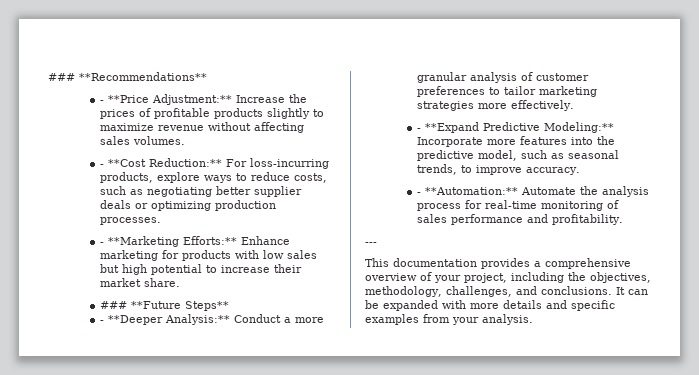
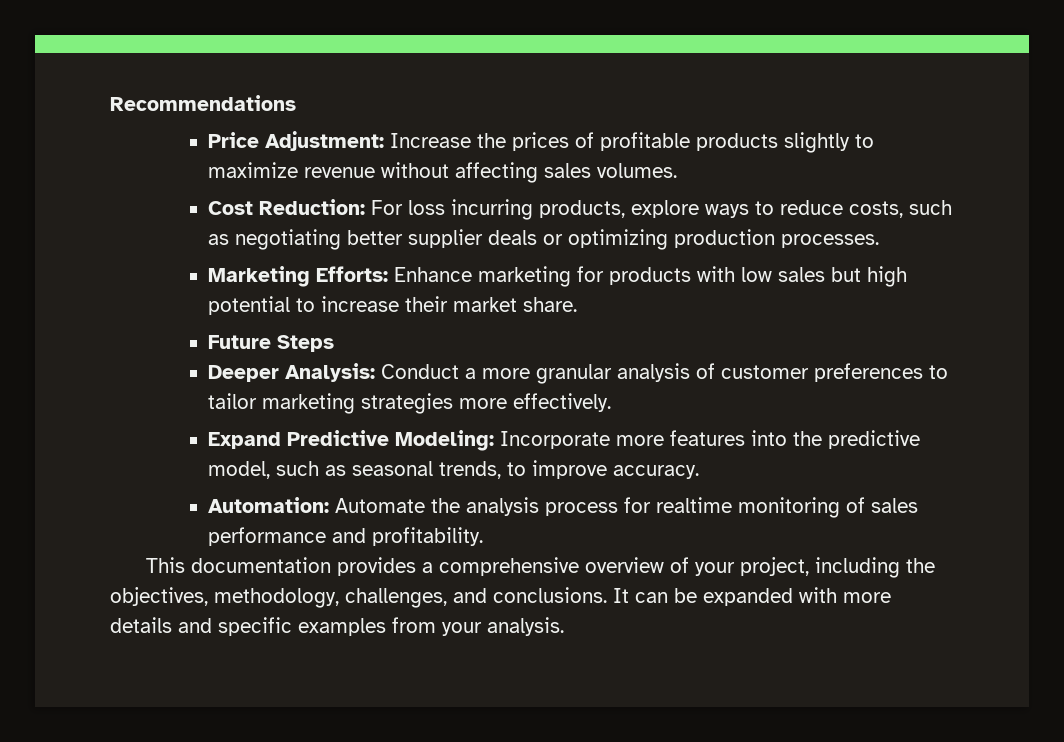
[48,72,207,81] [100,94,233,105] ### **Recommendations** // - **Price Adjustment:** -> [110,95,296,111] [208,131,385,151] Recommendations // Price Adjustment:
[100,158,330,169] - **Cost Reduction:** For loss-incurring -> [208,199,534,220] Cost Reduction: For loss incurring
[100,236,238,247] - **Marketing Efforts:** -> [208,266,389,287] Marketing Efforts:
[100,301,230,311] [100,314,231,325] ### **Future Steps** // - **Deeper Analysis:** -> [208,335,335,352] [208,363,376,382] Future Steps // Deeper Analysis:
[417,122,615,133] - **Expand Predictive Modeling:** -> [208,430,495,451] Expand Predictive Modeling:
[417,187,519,195] - **Automation:** -> [208,497,330,513] Automation:
[485,200,538,209] real-time -> [656,497,733,513] realtime
[365,242,377,245] // --- -> (484, 536) none

